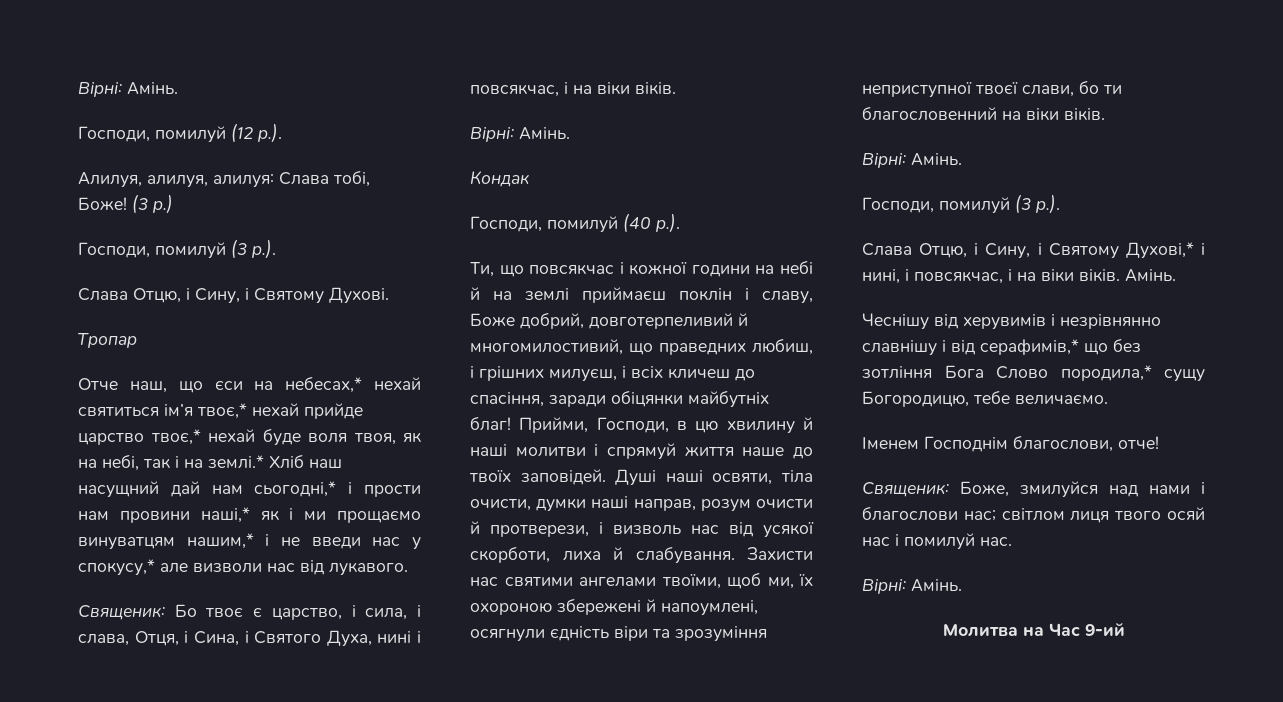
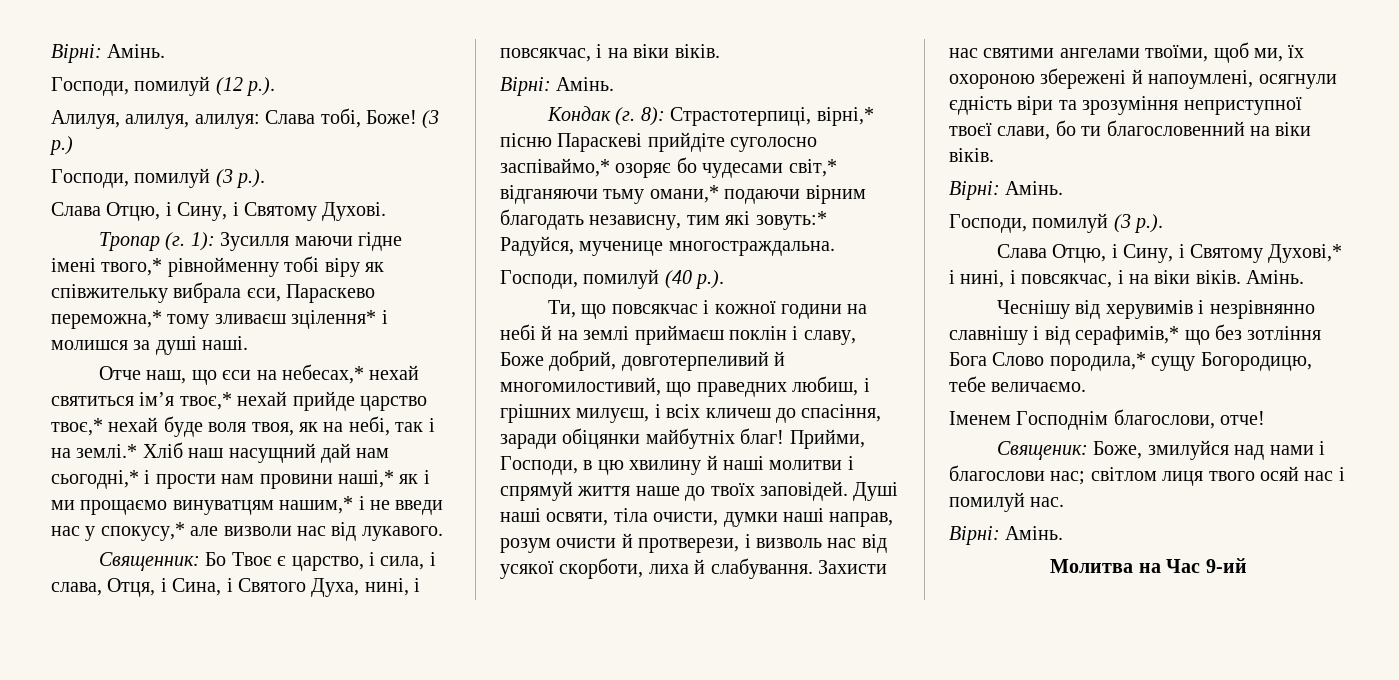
(137, 340) none -> [165,232,402,251] [51,256,384,277] [51,282,376,303] [51,310,388,329] [51,336,249,355] (г. 1): Зусилля маючи гідне імені твого,* рівнойменну тобі віру як співжительку вибрала єси, Параскево переможна,* тому зливаєш зцілення* і молишся за душі наші.
[78,604,244,620] Священик: Бо твоє -> [98,552,272,571] Священник: Бо Твоє
[377,631,412,643] нині -> [364,578,409,596] нині,
(530, 178) none -> [615,107,874,126] [500,132,818,152] [500,157,837,178] [500,185,866,204] [500,209,827,230] [500,236,835,256] (г. 8): Страстотерпиці, вірні,* пісню Параскеві прийдіте суголосно заспіваймо,* озоряє бо чудесами світ,* відганяючи тьму омани,* подаючи вірним благодать независну, тим які зовуть:* Радуйся, мученице многостраждальна.

